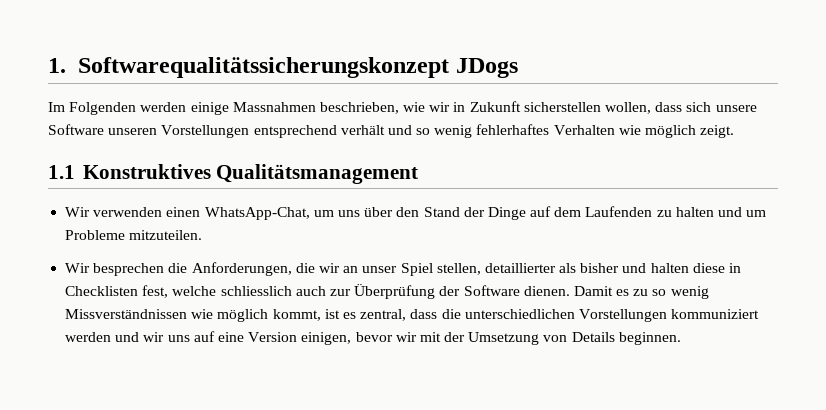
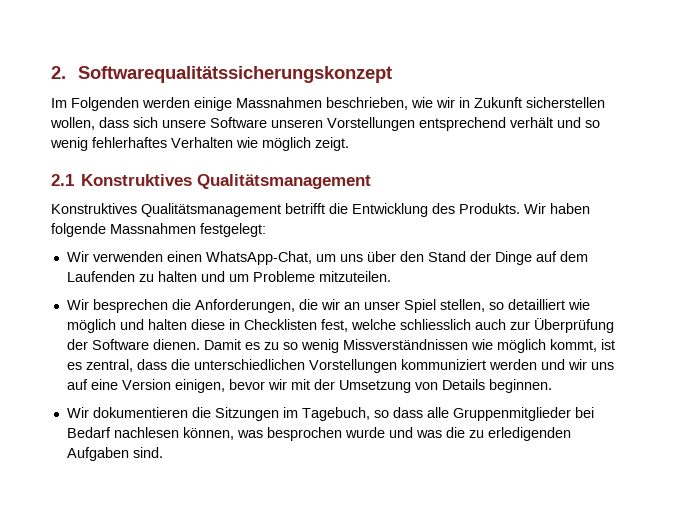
[48,58,66,73] 1. -> [51,66,66,79] 2.
[455,58,518,78] JDogs -> (392, 74) none
[48,164,419,184] 1.1 Konstruktives Qualitätsmanagement -> [51,174,372,189] [51,203,590,217] [51,223,266,237] 2.1 Konstruktives Qualitätsmanagement // Konstruktives Qualitätsmanagement betrifft die Entwicklung des Produkts. Wir haben folgende Massnahmen festgelegt:
[484,263,620,273] detaillierter als bisher -> [488,299,590,310] [66,319,116,333] so detailliert wie möglich
(681, 338) none -> [66,407,594,421] [66,427,571,441] [66,447,163,461] // Wir dokumentieren die Sitzungen im Tagebuch, so dass alle Gruppenmitglieder bei Bedarf nachlesen können, was besprochen wurde und was die zu erledigenden Aufgaben sind.

